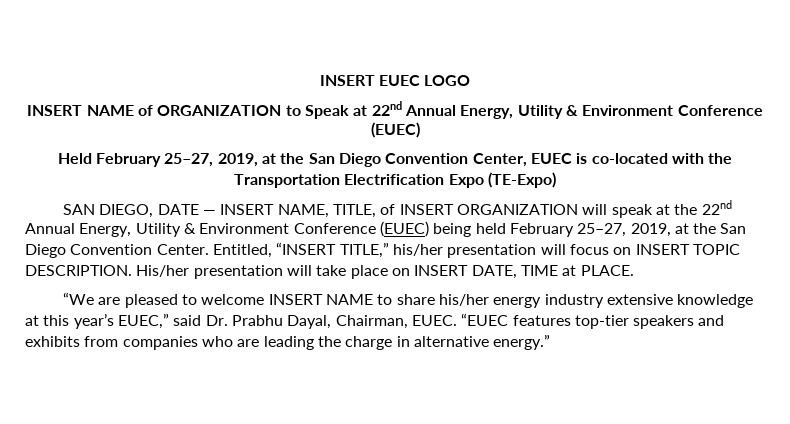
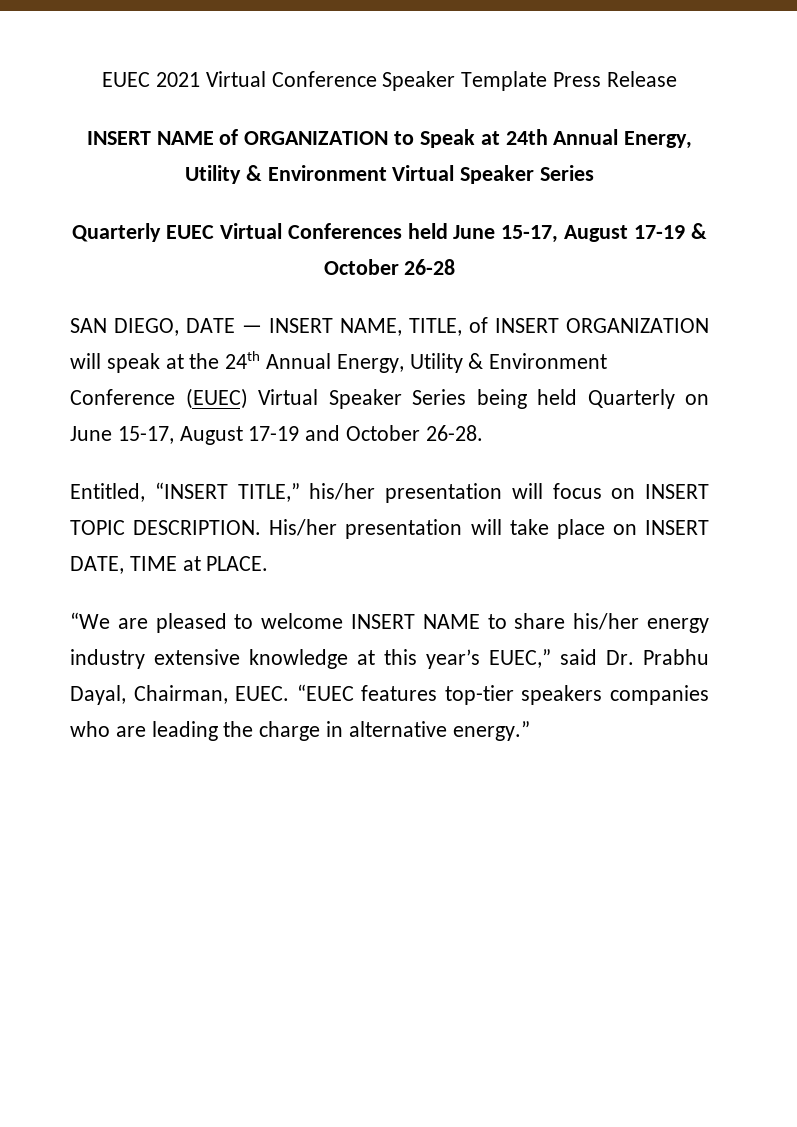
[319,75,471,86] INSERT EUEC LOGO -> [102,71,677,91] EUEC 2021 Virtual Conference Speaker Template Press Release
[371,101,763,119] [370,122,420,138] [57,153,733,167] [234,172,556,188] 22nd Annual Energy, Utility & Environment Conference (EUEC) // Held February 25–27, 2019, at the San Diego Convention Center, EUEC is co-located with the Transportation Electrification Expo (TE-Expo) -> [505,129,693,149] [184,165,595,184] [72,223,707,243] [323,259,456,275] 24th Annual Energy, Utility & Environment Virtual Speaker Series // Quarterly EUEC Virtual Conferences held June 15-17, August 17-19 & October 26-28
[701,200,732,215] [25,221,747,237] [25,244,209,258] 22nd Annual Energy, Utility & Environment Conference (EUEC) being held February 25–27, 2019, at the San Diego Convention Center. -> [225,351,608,373] [70,388,709,409] [70,425,483,445] 24th Annual Energy, Utility & Environment Conference (EUEC) Virtual Speaker Series being held Quarterly on June 15-17, August 17-19 and October 26-28. //
[698,315,725,326] [25,336,119,347] and exhibits from -> (603, 695) none

